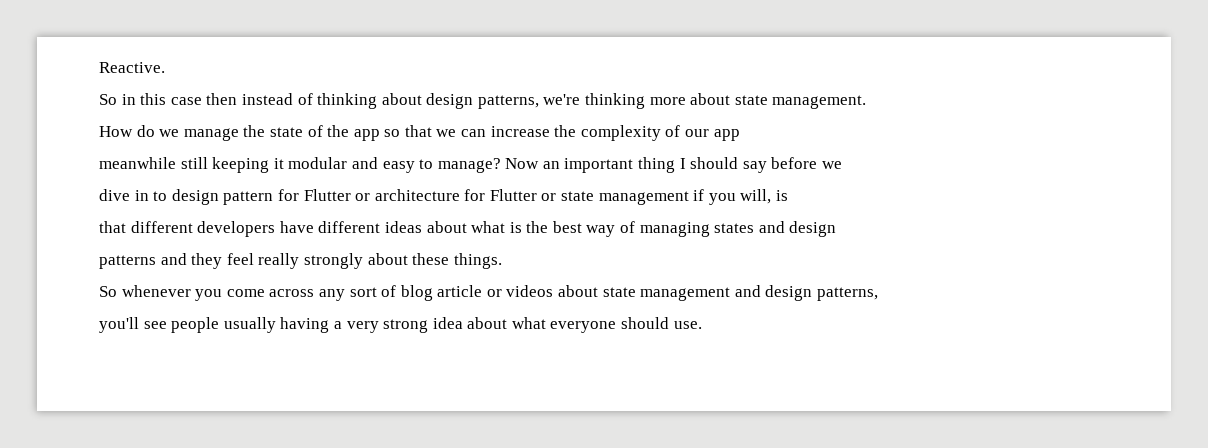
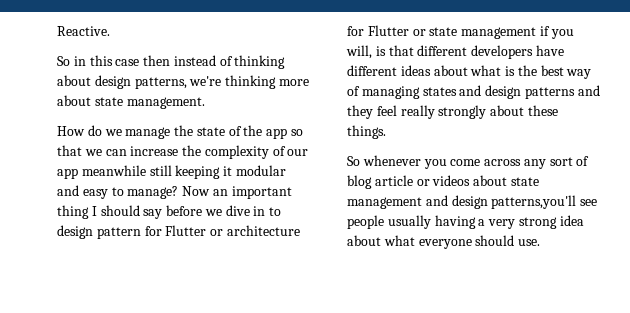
(740, 135) // -> (78, 173) none
(843, 165) // -> (222, 212) none
(789, 195) // -> (386, 51) none
(837, 229) // -> (522, 92) none
[817,287,879,301] [99,317,139,333] patterns, // you'll -> [491,195,577,209] patterns,you'll

